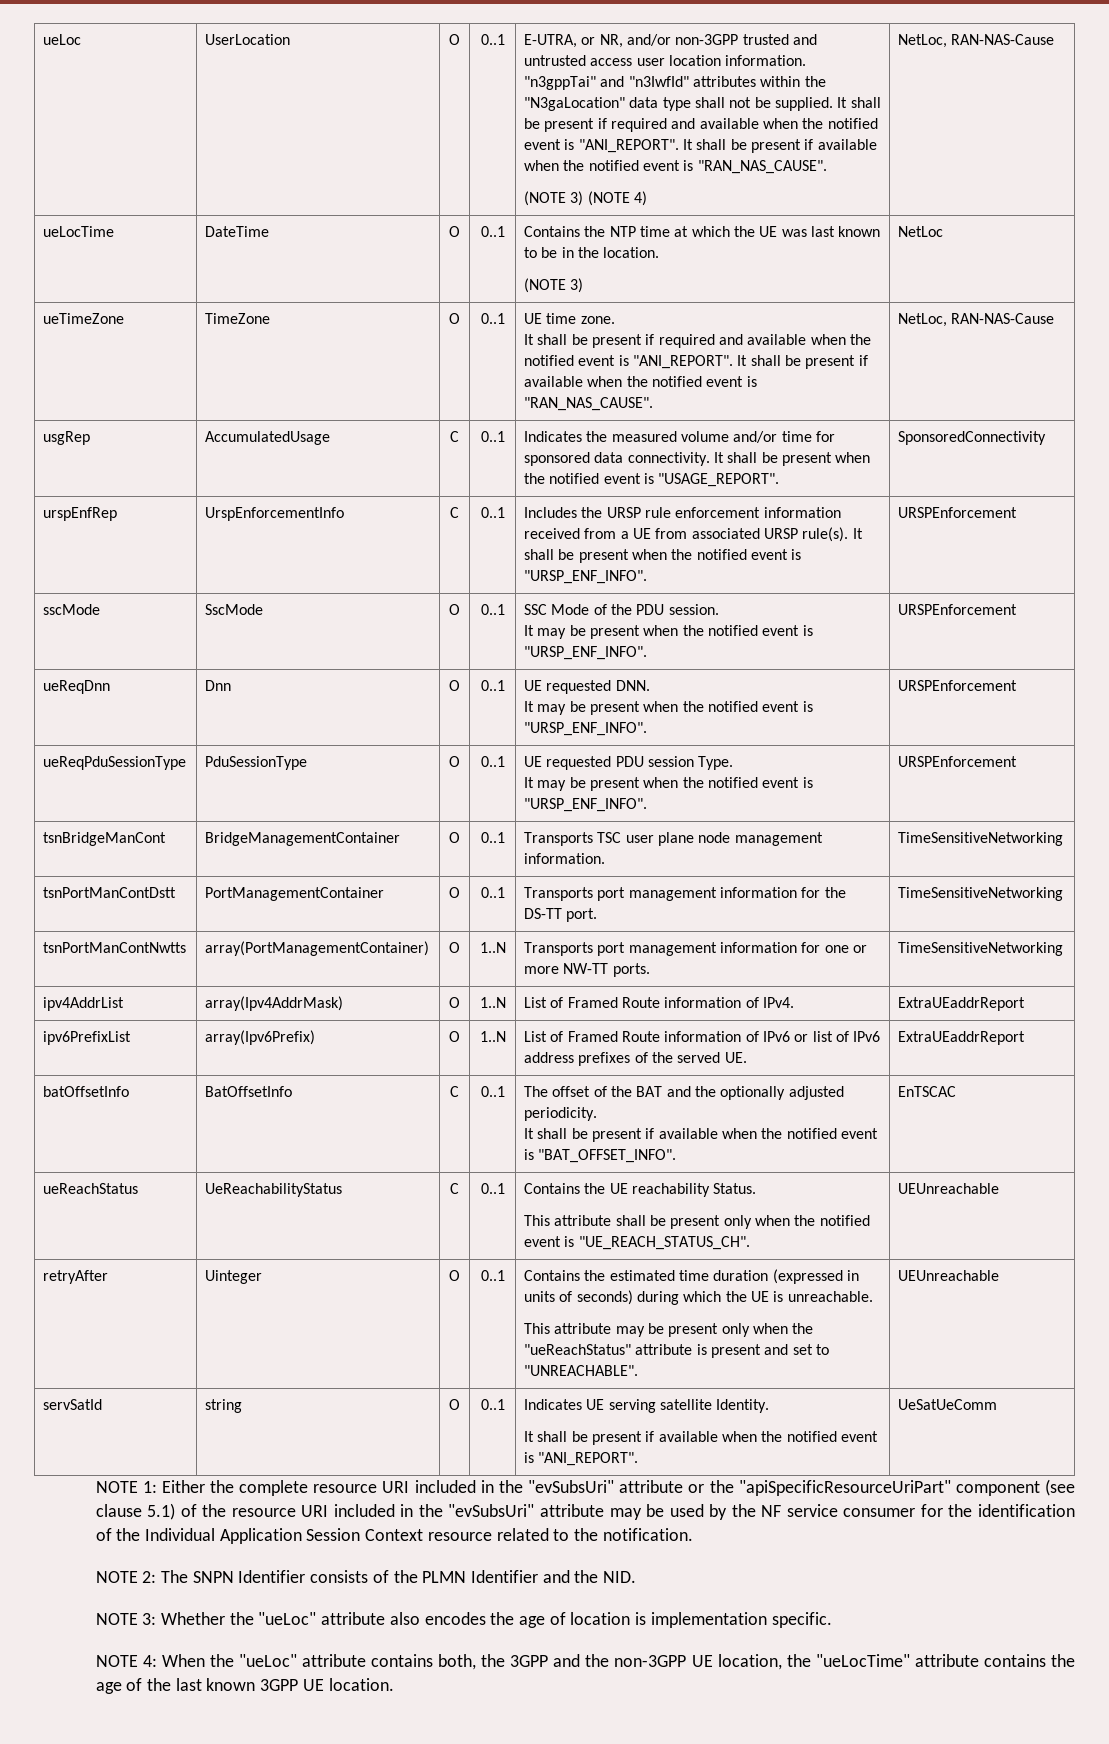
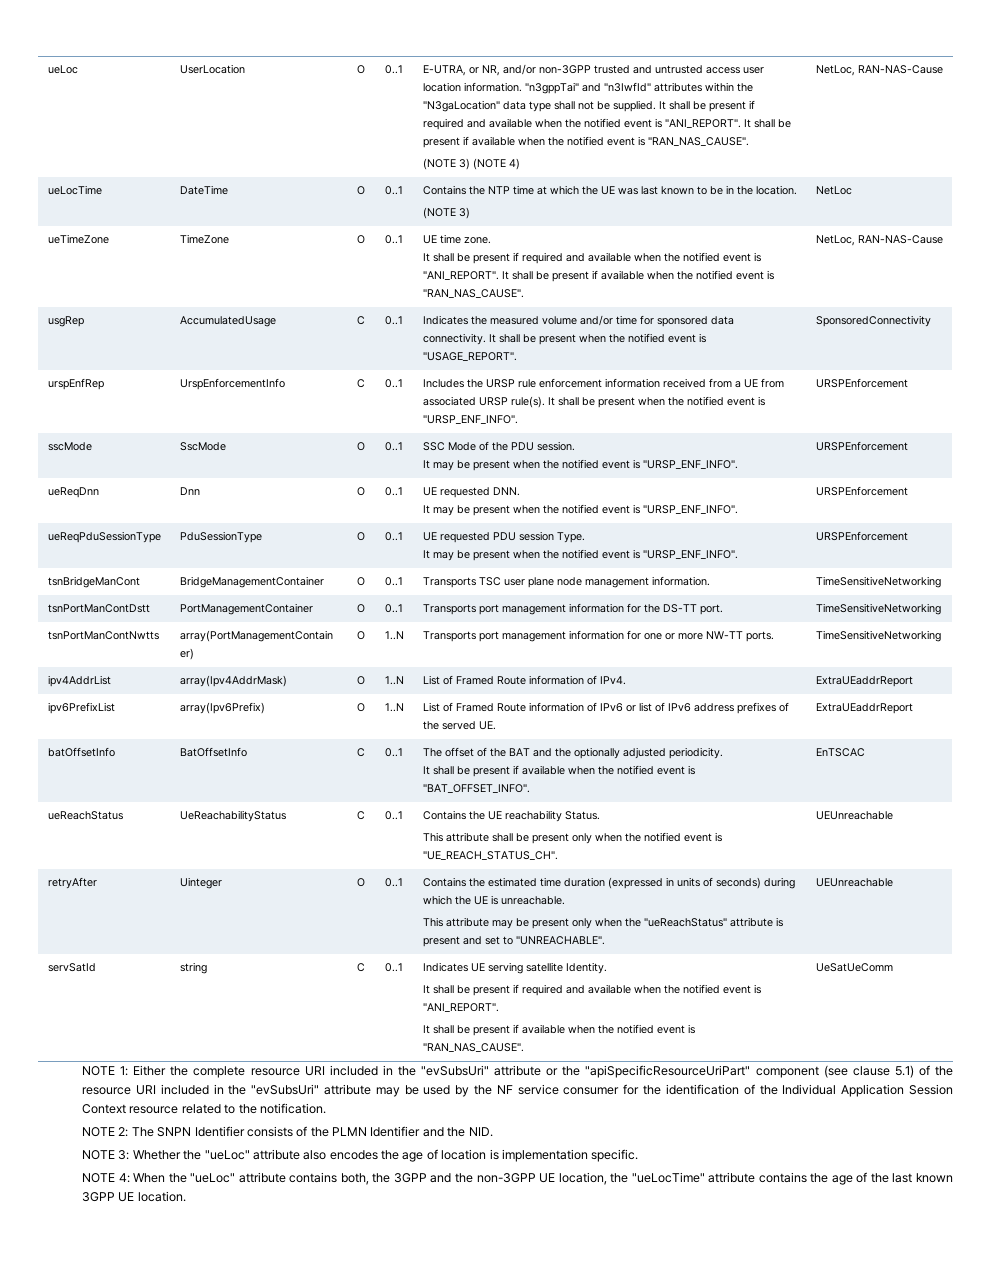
[449,1399,460,1410] O -> [356,963,365,972] C
[658,1431,879,1442] [524,1452,639,1466] available when the notified event is "ANI_REPORT". -> [521,984,761,996] [422,1003,499,1012] [422,1024,695,1036] [422,1043,524,1052] required and available when the notified event is "ANI_REPORT". // It shall be present if available when the notified event is "RAN_NAS_CAUSE".

